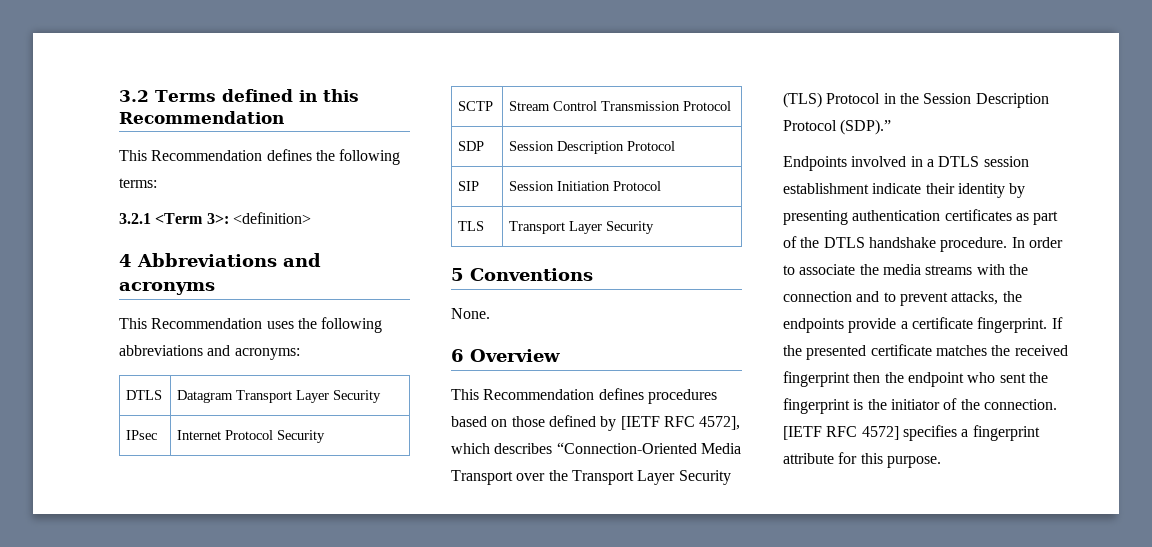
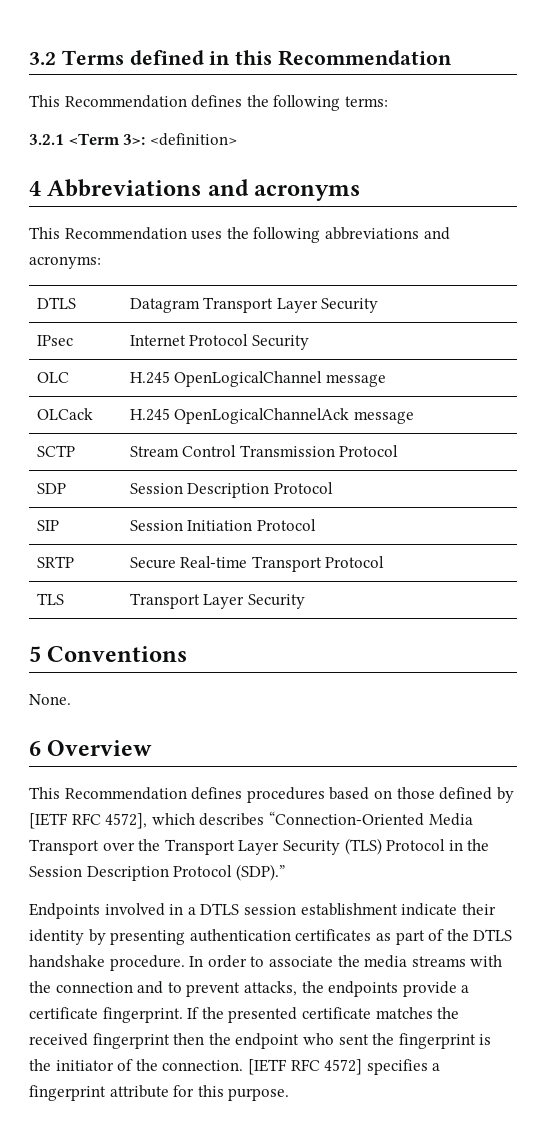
(326, 436) none -> [36,372,69,383] [129,371,386,387] [36,408,93,420] [129,408,414,424] // OLC | H.245 OpenLogicalChannel message // OLCack | H.245 OpenLogicalChannelAck message
(662, 186) none -> [36,556,74,568] [129,556,385,572] // SRTP | Secure Real-time Transport Protocol

